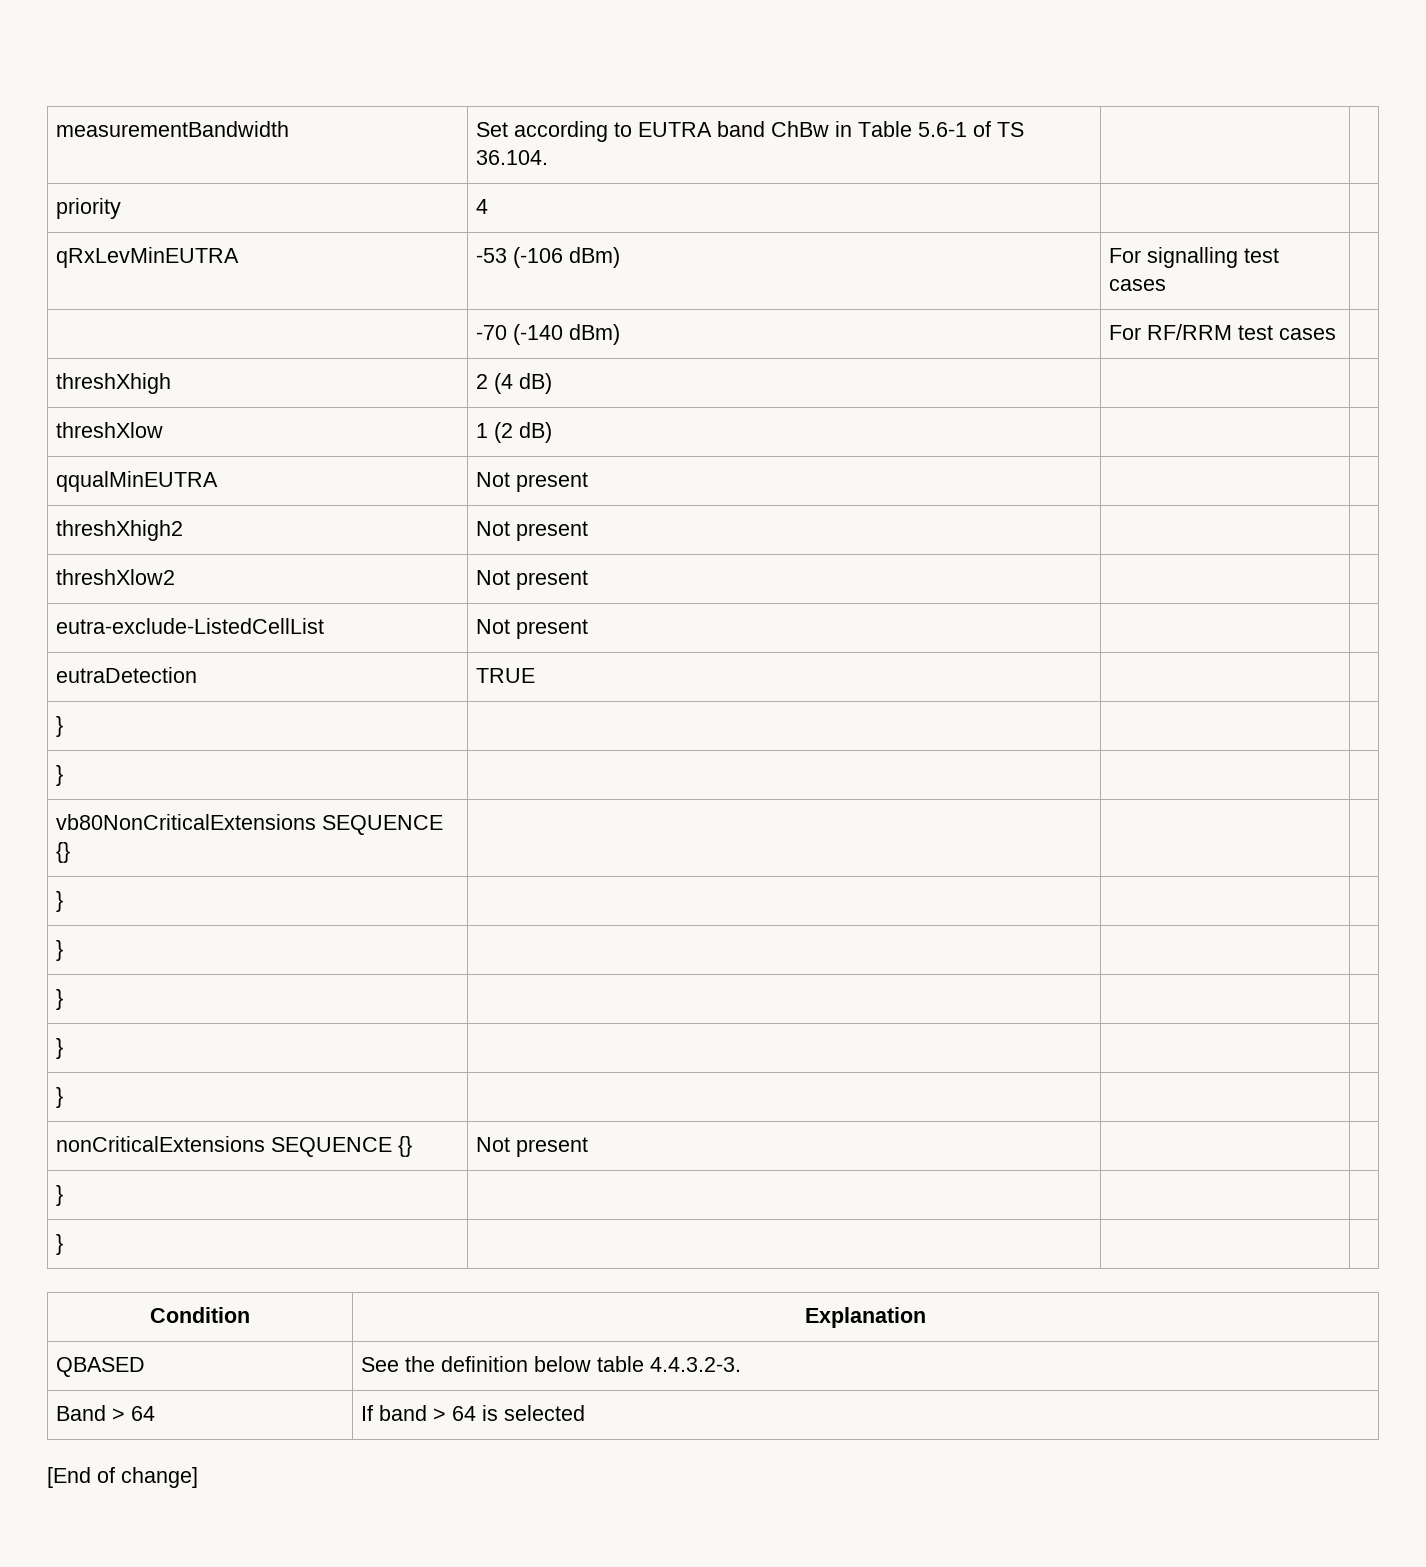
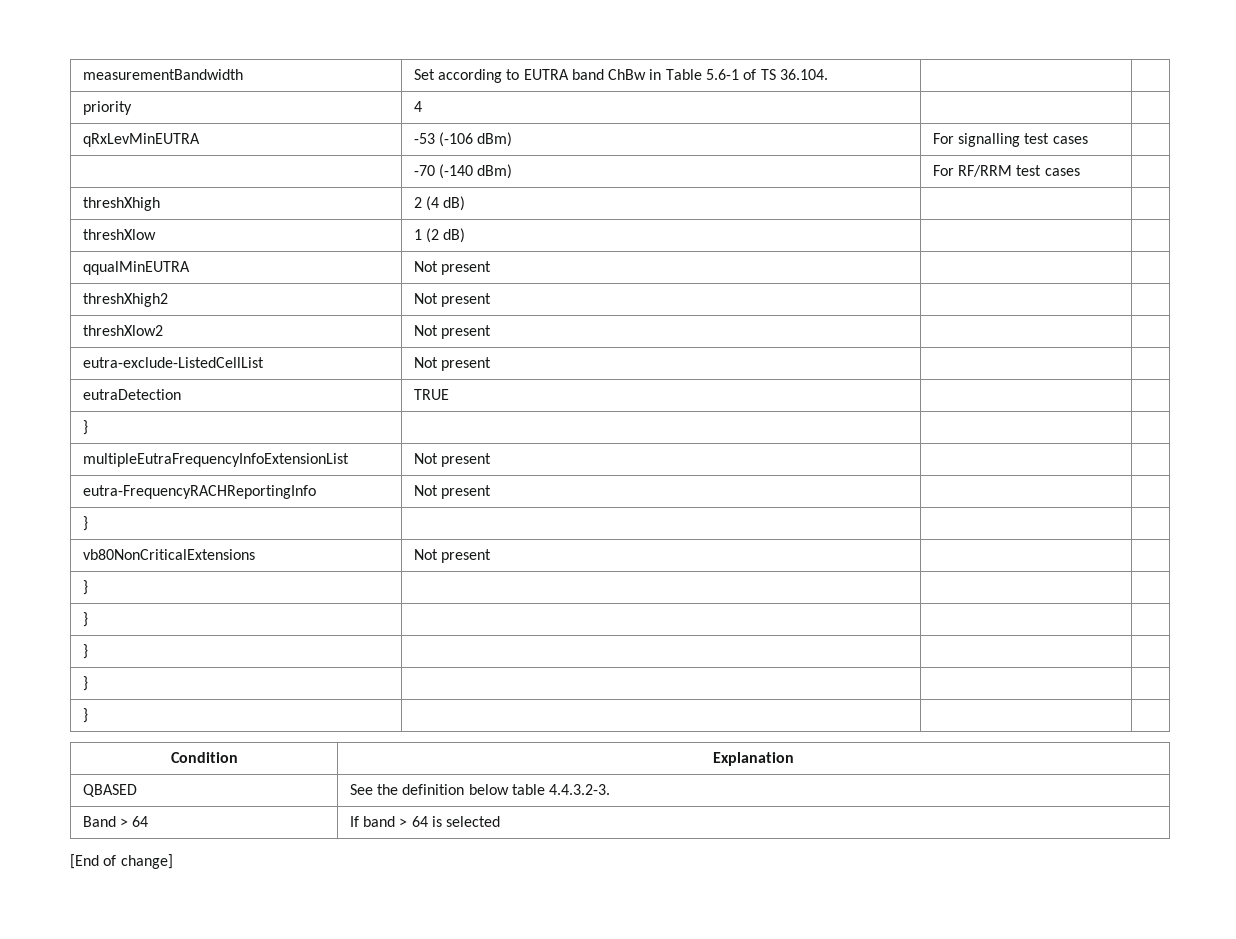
(64, 726) none -> [82,453,349,467] [413,453,491,467] [82,485,316,499] [413,485,491,499] // multipleEutraFrequencyInfoExtensionList | Not present | | // eutra-FrequencyRACHReportingInfo | Not present | |
[322,815,444,835] [56,842,71,863] SEQUENCE {} | -> [413,549,491,563] | Not present
[56,1136,413,1157] [476,1137,589,1157] [56,1185,64,1206] [56,1234,64,1255] // nonCriticalExtensions SEQUENCE {} | Not present | | // } | | | // } | | | -> (88, 715) none

